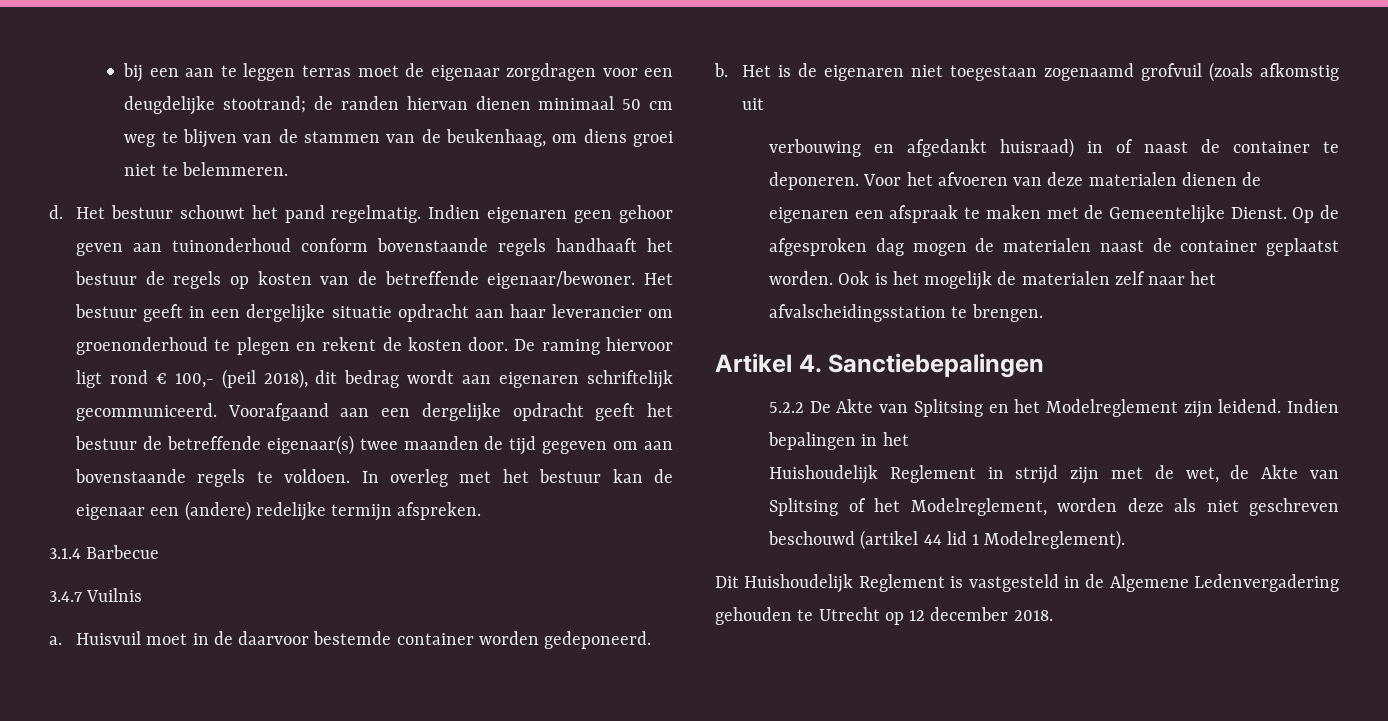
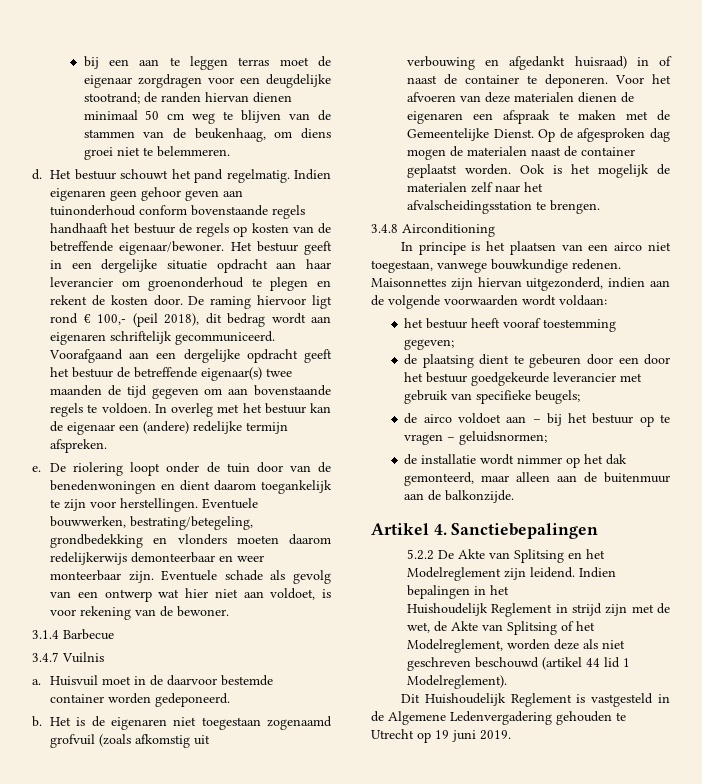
(482, 511) none -> [32,462,331,476] [50,480,332,494] [50,498,259,512] [50,516,254,530] [50,534,331,548] [50,552,265,565] [50,570,331,584] [50,588,331,602] [50,606,230,620] // e. De riolering loopt onder de tuin door van de benedenwoningen en dient daarom toegankelijk te zijn voor herstellingen. Eventuele bouwwerken, bestrating/betegeling, grondbedekking en vlonders moeten daarom redelijkerwijs demonteerbaar en weer monteerbaar zijn. Eventuele schade als gevolg van een ontwerp wat hier niet aan voldoet, is voor rekening van de bewoner.
(1043, 313) none -> [371,223,495,237] [400,241,671,255] [371,259,621,273] [371,277,670,291] [371,295,607,309] [404,318,617,332] [404,339,455,350] [404,354,670,368] [404,372,643,386] [404,390,581,404] [404,413,670,427] [404,431,548,445] [404,454,628,468] [404,472,670,486] [404,490,515,503] // 3.4.8 Airconditioning // In principe is het plaatsen van een airco niet toegestaan, vanwege bouwkundige redenen. Maisonnettes zijn hiervan uitgezonderd, indien aan de volgende voorwaarden wordt voldaan: // het bestuur heeft vooraf toestemming gegeven; // de plaatsing dient te gebeuren door een door het bestuur goedgekeurde leverancier met gebruik van specifieke beugels; // de airco voldoet aan – bij het bestuur op te vragen – geluidsnormen; // de installatie wordt nimmer op het dak gemonteerd, maar alleen aan de buitenmuur aan de balkonzijde.
[909,607,1053,621] 12 december 2018. -> [435,730,511,742] 19 juni 2019.

